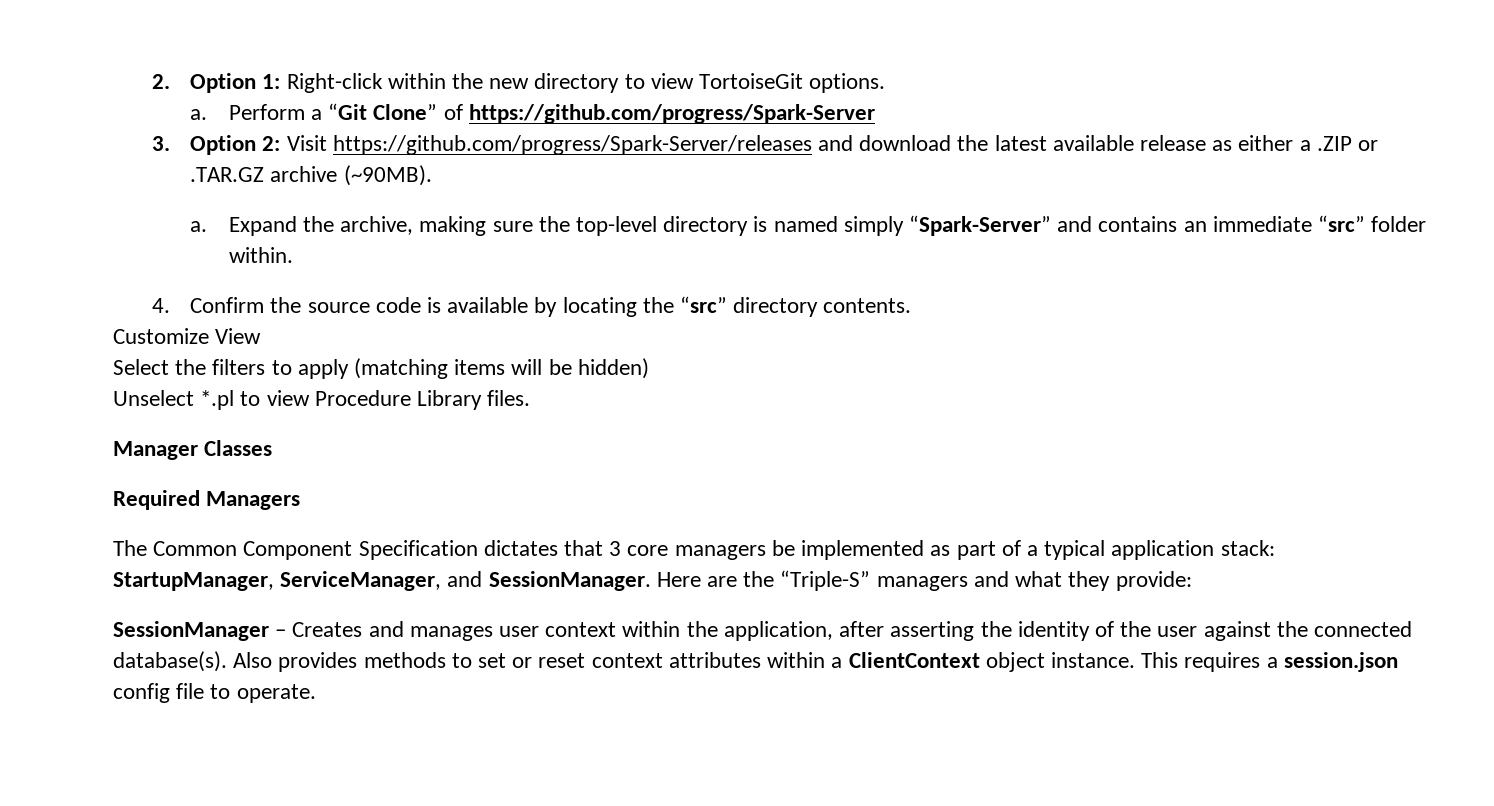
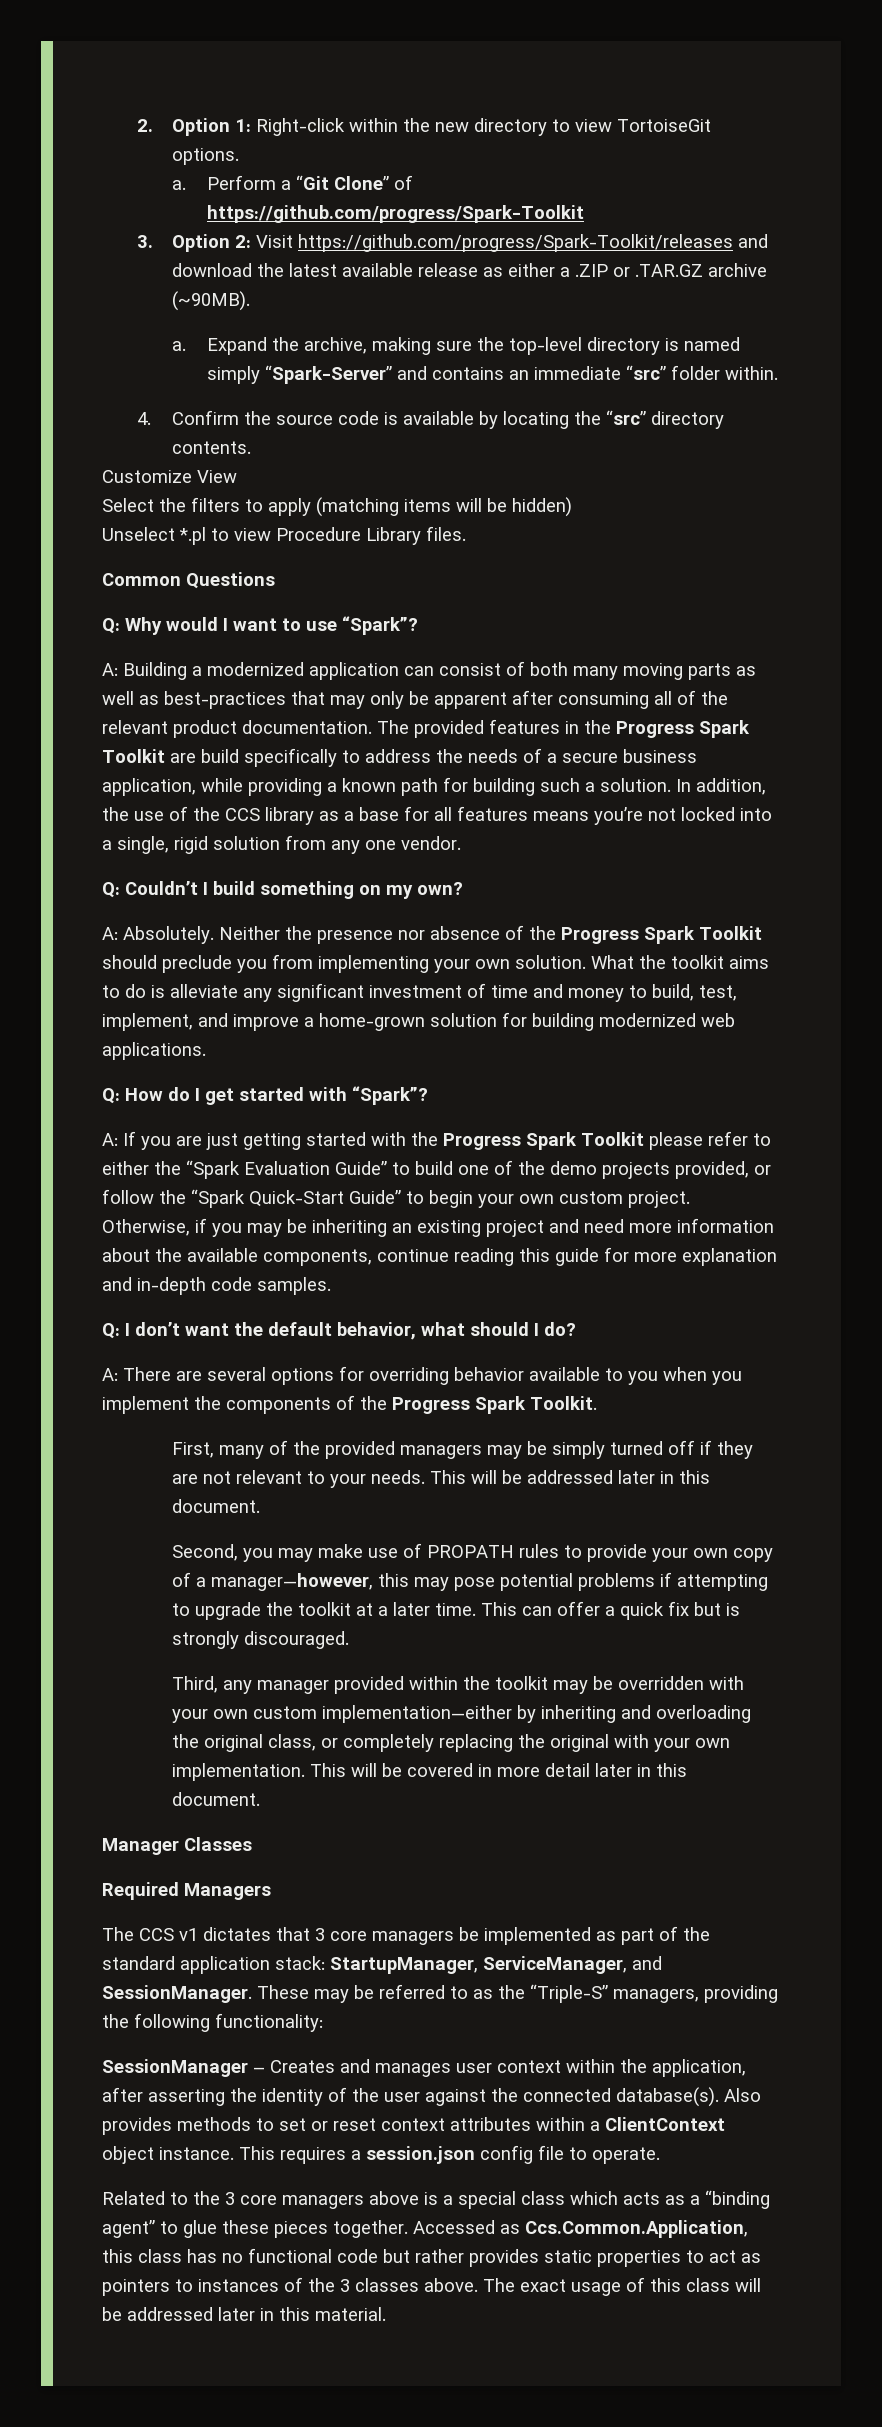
[468,104,875,124] https://github.com/progress/Spark-Server -> [207,205,585,223] https://github.com/progress/Spark-Toolkit
[332,135,812,155] https://github.com/progress/Spark-Server/releases -> [298,234,734,252] https://github.com/progress/Spark-Toolkit/releases
(531, 398) none -> [102,572,275,589] [102,616,418,635] [102,661,756,680] [102,690,728,709] [102,719,750,738] [102,748,697,767] [102,777,766,796] [102,806,772,825] [102,835,461,854] [102,881,463,899] [102,925,762,944] [102,954,769,973] [102,983,737,1002] [102,1012,735,1031] [102,1042,206,1060] [102,1086,428,1105] [102,1131,771,1150] [102,1160,771,1179] [102,1189,690,1208] [102,1218,774,1237] [102,1247,777,1266] [102,1277,331,1295] [102,1322,576,1340] [102,1366,742,1385] [102,1395,597,1414] [172,1440,754,1459] [172,1470,711,1488] [172,1499,261,1513] [172,1543,774,1562] [172,1572,769,1591] [172,1601,741,1620] [172,1631,350,1649] [172,1676,745,1694] [172,1705,752,1723] [172,1734,731,1752] [172,1763,688,1781] [172,1792,261,1806] // Common Questions // Q: Why would I want to use “Spark”? // A: Building a modernized application can consist of both many moving parts as well as best-practices that may only be apparent after consuming all of the relevant product documentation. The provided features in the Progress Spark Toolkit are build specifically to address the needs of a secure business application, while providing a known path for building such a solution. In addition, the use of the CCS library as a base for all features means you’re not locked into a single, rigid solution from any one vendor. // Q: Couldn’t I build something on my own? // A: Absolutely. Neither the presence nor absence of the Progress Spark Toolkit should preclude you from implementing your own solution. What the toolkit aims to do is alleviate any significant investment of time and money to build, test, implement, and improve a home-grown solution for building modernized web applications. // Q: How do I get started with “Spark”? // A: If you are just getting started with the Progress Spark Toolkit please refer to either the “Spark Evaluation Guide” to build one of the demo projects provided, or follow the “Spark Quick-Start Guide” to begin your own custom project. Otherwise, if you may be inheriting an existing project and need more information about the available components, continue reading this guide for more explanation and in-depth code samples. // Q: I don’t want the default behavior, what should I do? // A: There are several options for overriding behavior available to you when you implement the components of the Progress Spark Toolkit. // First, many of the provided managers may be simply turned off if they are not relevant to your needs. This will be addressed later in this document. // Second, you may make use of PROPATH rules to provide your own copy of a manager—however, this may pose potential problems if attempting to upgrade the toolkit at a later time. This can offer a quick fix but is strongly discouraged. // Third, any manager provided within the toolkit may be overridden with your own custom implementation—either by inheriting and overloading the original class, or completely replacing the original with your own implementation. This will be covered in more detail later in this document.
[153,540,478,560] Common Component Specification -> [139,1928,198,1941] CCS v1
[1026,540,1106,560] a typical -> [683,1927,710,1941] [102,1956,175,1970] the standard
[656,570,1192,591] Here are the “Triple-S” managers and what they provide: -> [257,1984,778,2003] [102,2013,323,2032] These may be referred to as the “Triple-S” managers, providing the following functionality:
(316, 693) none -> [102,2190,770,2209] [102,2220,748,2238] [102,2248,761,2267] [102,2277,761,2296] [102,2307,386,2321] // Related to the 3 core managers above is a special class which acts as a “binding agent” to glue these pieces together. Accessed as Ccs.Common.Application, this class has no functional code but rather provides static properties to act as pointers to instances of the 3 classes above. The exact usage of this class will be addressed later in this material.

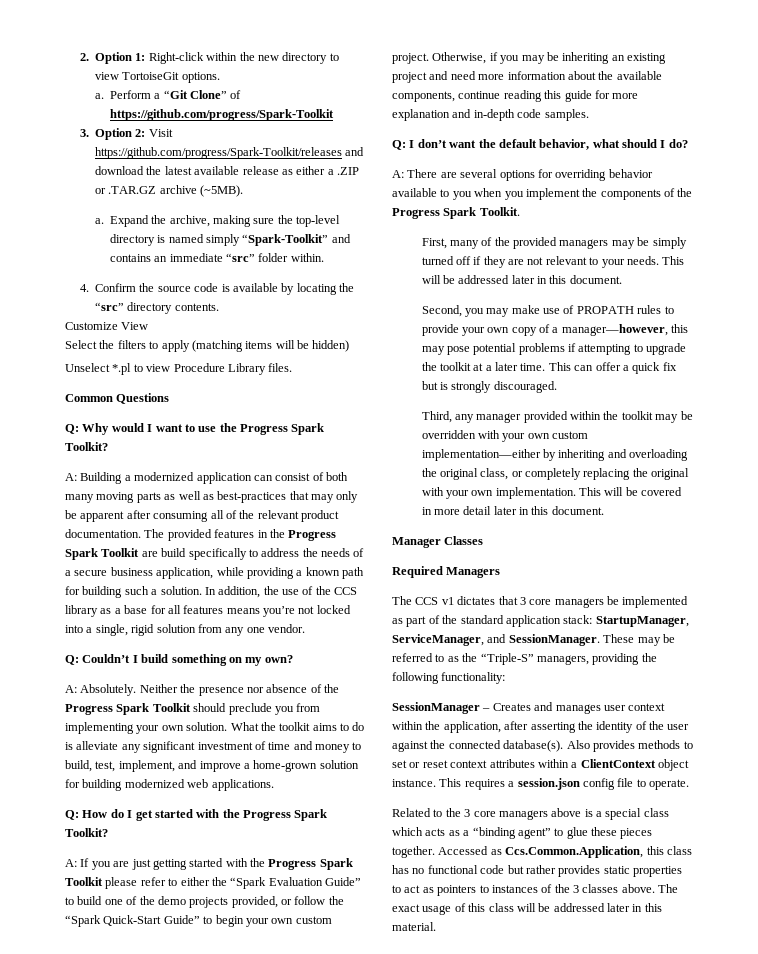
[172,291,251,311] (~90MB). -> [200,185,244,197] (~5MB).
[265,365,393,384] “Spark-Server” -> [242,234,329,246] “Spark-Toolkit”
[342,616,418,635] “Spark”? -> [219,423,325,435] [65,442,108,451] the Progress Spark Toolkit?
[352,1086,428,1105] “Spark”? -> [222,809,328,821] [65,828,108,837] the Progress Spark Toolkit?

